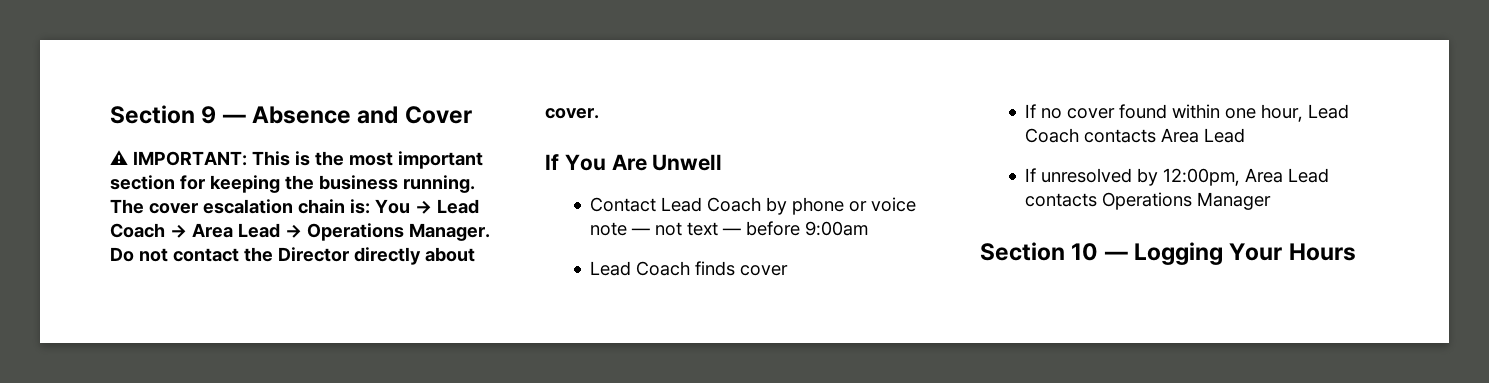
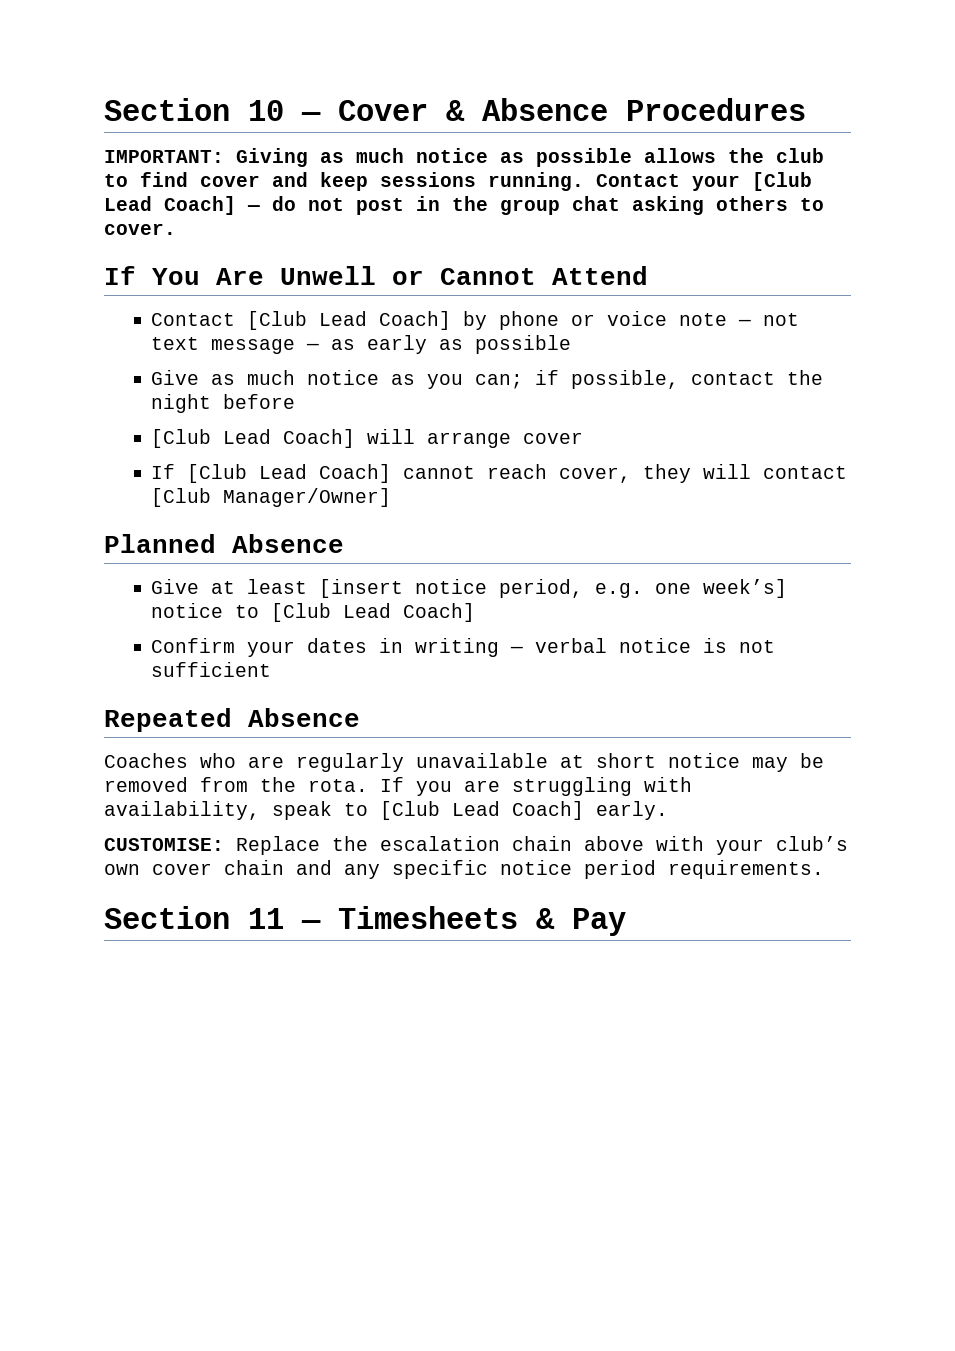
[110,105,472,124] [110,150,483,169] [110,175,475,193] [110,199,479,214] [110,223,490,241] [110,247,475,265] Section 9 — Absence and Cover // ⚠ IMPORTANT: This is the most important section for keeping the business running. The cover escalation chain is: You → Lead Coach → Area Lead → Operations Manager. Do not contact the Director directly about -> [104,98,806,121] [104,148,824,167] [104,172,812,191] [104,196,824,215] Section 10 — Cover & Absence Procedures // IMPORTANT: Giving as much notice as possible allows the club to find cover and keep sessions running. Contact your [Club Lead Coach] — do not post in the group chat asking others to
[590,197,762,212] // Contact Lead Coach -> [392,266,648,285] [151,311,452,330] or Cannot Attend // Contact [Club Lead Coach]
[722,221,869,236] [590,261,789,276] [1025,104,1350,122] [1025,128,1246,143] [1025,168,1330,186] [1025,192,1272,210] [980,242,1356,265] — before 9:00am // Lead Coach finds cover // If no cover found within one hour, Lead Coach contacts Area Lead // If unresolved by 12:00pm, Area Lead contacts Operations Manager // Section 10 — Logging Your Hours -> [211,335,572,354] [151,370,824,389] [151,394,296,413] [151,429,584,448] [151,464,848,483] [151,488,392,507] [104,534,344,553] [151,579,788,598] [151,603,476,622] [151,638,776,657] [151,662,272,677] [104,708,360,732] [104,753,824,772] [104,777,692,796] [104,801,668,820] [104,836,848,855] [104,860,824,879] [104,906,626,936] message — as early as possible // Give as much notice as you can; if possible, contact the night before // [Club Lead Coach] will arrange cover // If [Club Lead Coach] cannot reach cover, they will contact [Club Manager/Owner] // Planned Absence // Give at least [insert notice period, e.g. one week’s] notice to [Club Lead Coach] // Confirm your dates in writing — verbal notice is not sufficient // Repeated Absence // Coaches who are regularly unavailable at short notice may be removed from the rota. If you are struggling with availability, speak to [Club Lead Coach] early. // CUSTOMISE: Replace the escalation chain above with your club’s own cover chain and any specific notice period requirements. // Section 11 — Timesheets & Pay

